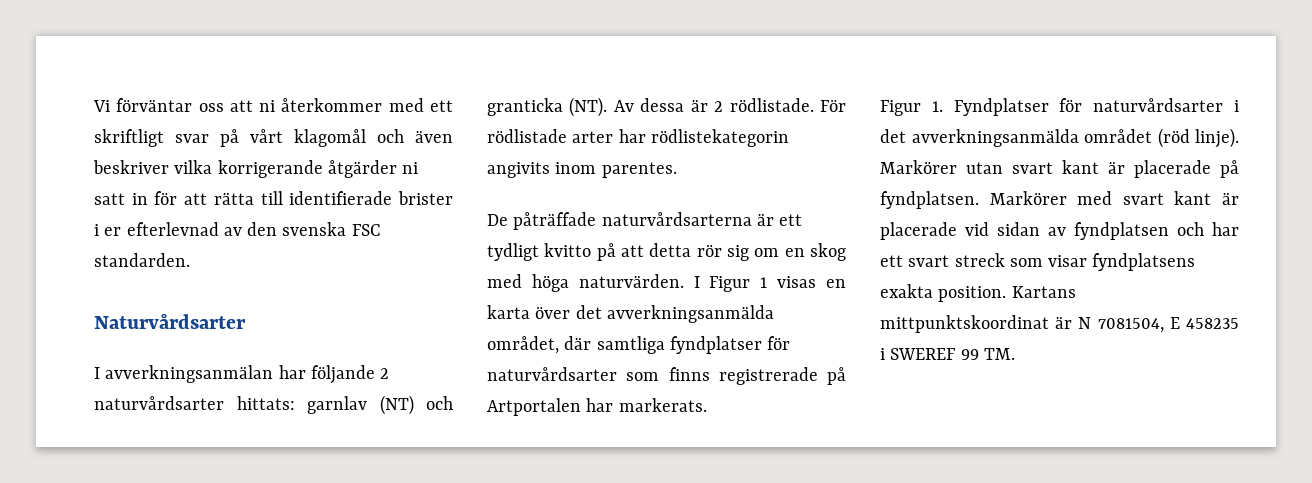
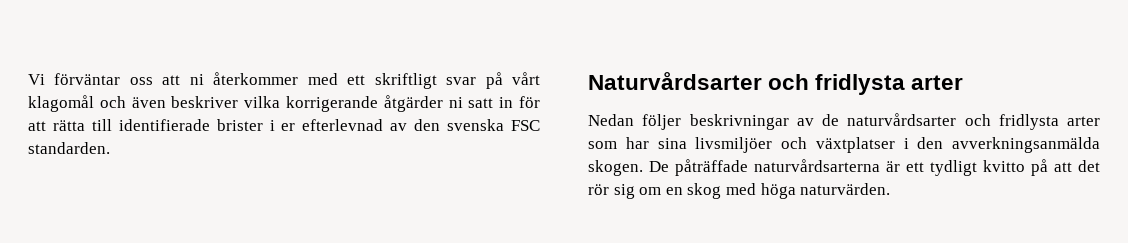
[94,365,390,384] [94,395,453,415] [487,97,846,117] [487,129,789,147] [487,162,677,178] // I avverkningsanmälan har följande 2 naturvårdsarter hittats: garnlav (NT) och granticka (NT). Av dessa är 2 rödlistade. För rödlistade arter har rödlistekategorin angivits inom parentes. // -> [768,74,964,95] [588,113,1100,130] [588,137,1100,153] [588,160,643,176] och fridlysta arter // Nedan följer beskrivningar av de naturvårdsarter och fridlysta arter som har sina livsmiljöer och växtplatser i den avverkningsanmälda skogen.
[649,243,692,257] detta -> [1078,160,1100,172] det
[693,276,846,292] [487,305,774,323] [487,336,791,354] [487,367,846,385] [487,398,707,416] [880,98,1239,116] [880,128,1239,148] [880,160,1239,178] [880,191,1239,209] [880,222,1239,240] [880,253,1196,271] [880,284,1076,302] [880,315,1239,333] [880,348,1015,360] I Figur 1 visas en karta över det avverkningsanmälda området, där samtliga fyndplatser för naturvårdsarter som finns registrerade på Artportalen har markerats. // Figur 1. Fyndplatser för naturvårdsarter i det avverkningsanmälda området (röd linje). Markörer utan svart kant är placerade på fyndplatsen. Markörer med svart kant är placerade vid sidan av fyndplatsen och har ett svart streck som visar fyndplatsens exakta position. Kartans mittpunktskoordinat är N 7081504, E 458235 i SWEREF 99 TM. -> (891, 189) none

